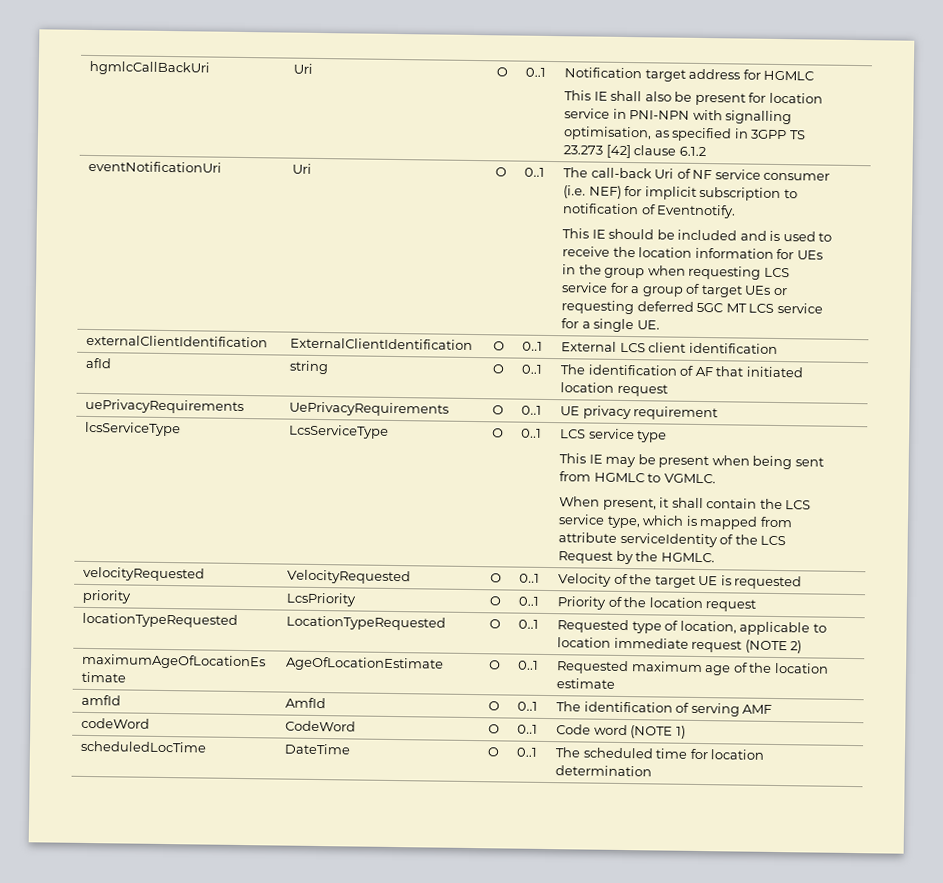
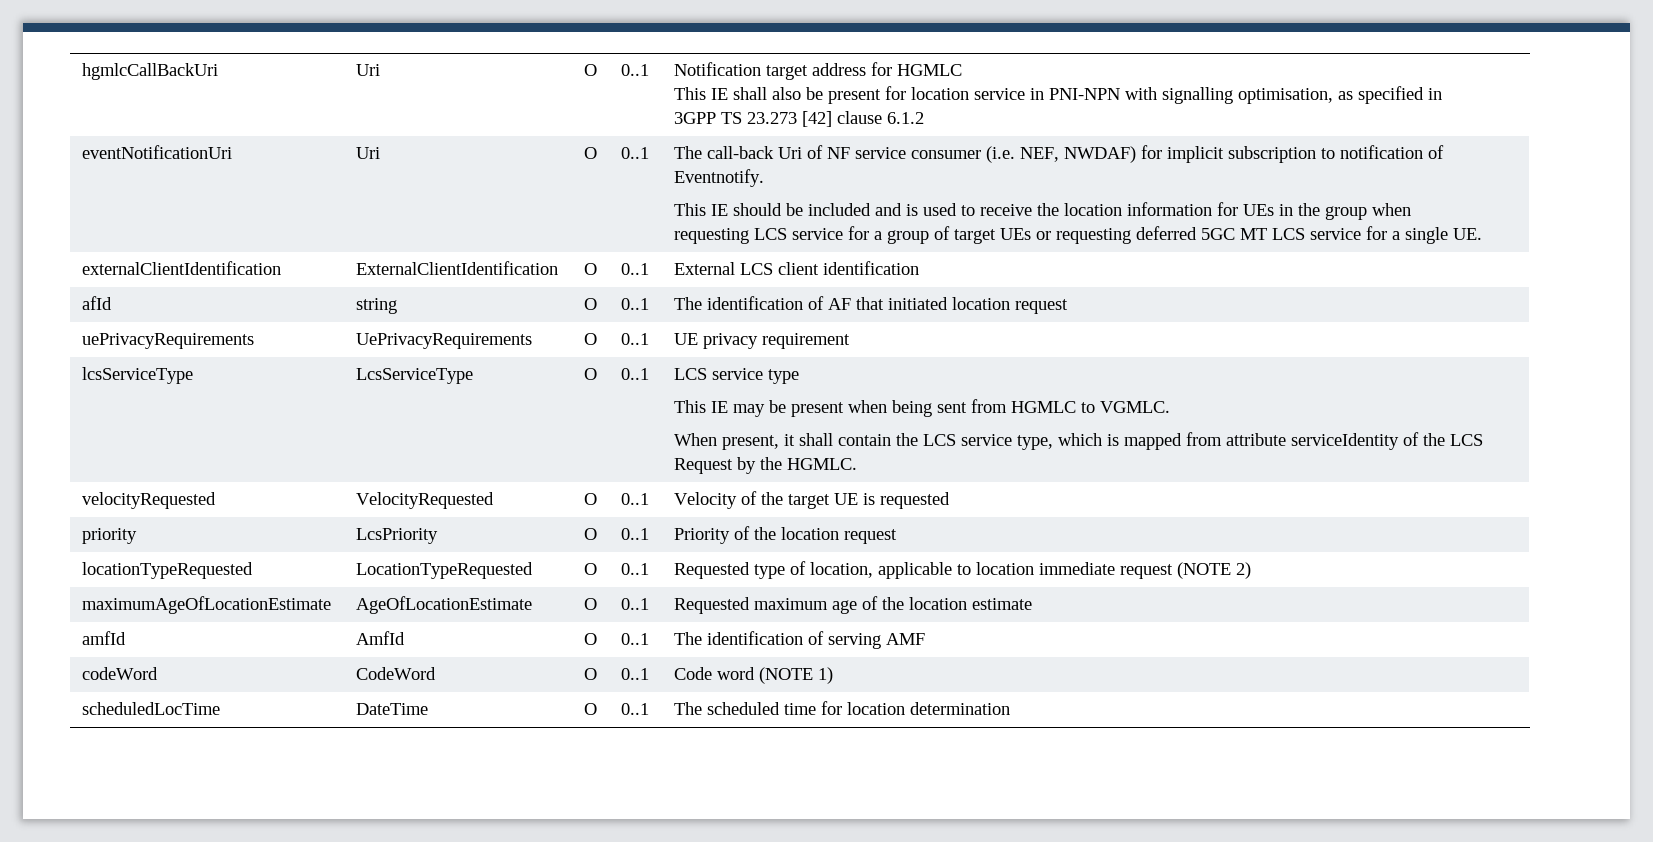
[588,185,622,199] NEF) -> [1020,146,1137,163] NEF, NWDAF)

